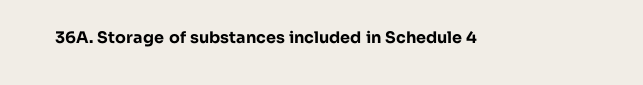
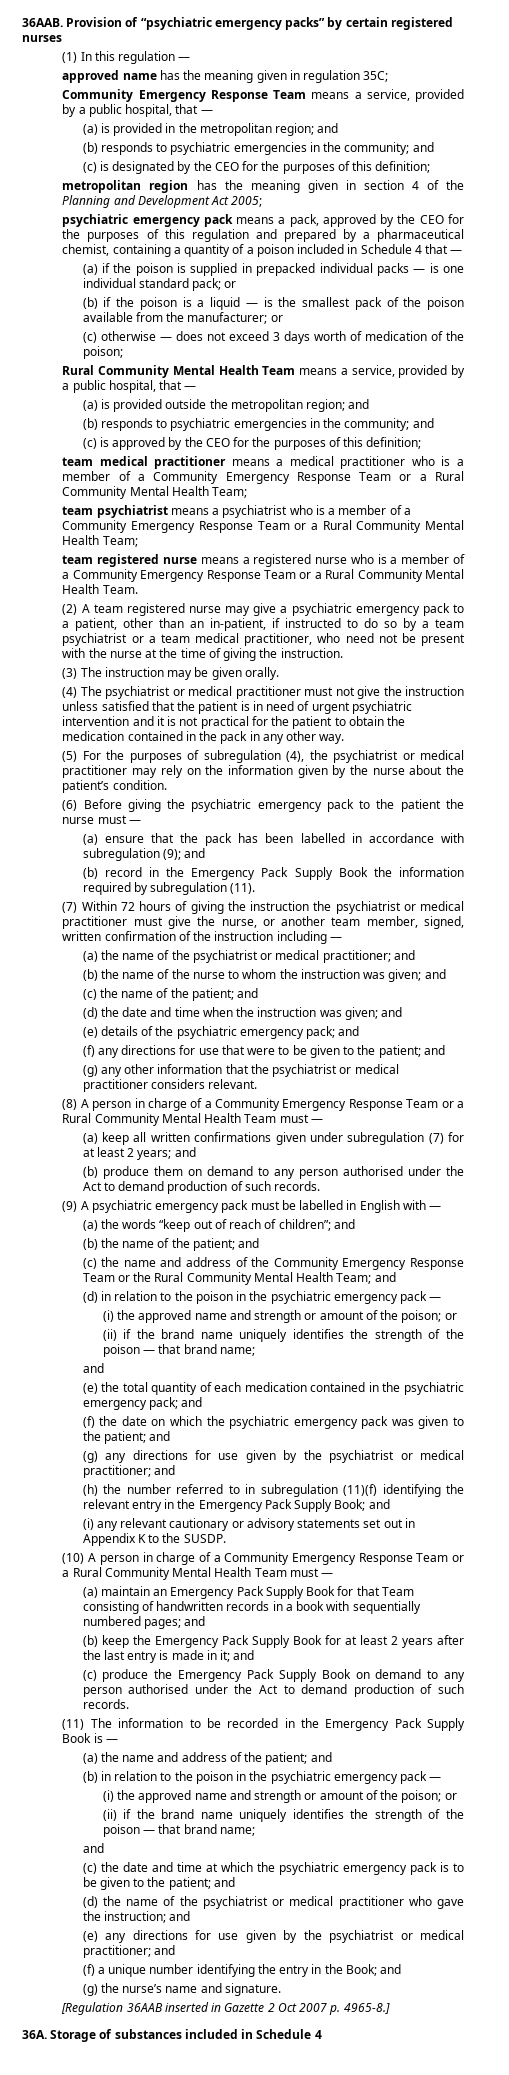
(55, 37) none -> [22,17,453,30] [22,35,62,42] [62,51,191,64] [62,70,389,83] [62,89,464,102] [62,104,213,117] [82,123,339,136] [82,142,434,155] [82,161,431,174] [62,180,464,193] [62,195,263,208] [62,214,465,227] [62,229,465,242] [62,244,463,257] [82,263,464,276] [82,278,237,291] [82,297,464,310] [82,312,283,324] [82,331,465,344] [82,346,123,359] [62,365,466,378] [62,380,197,393] [82,399,370,412] [82,418,434,431] [82,437,422,450] [62,456,465,469] [62,471,465,484] [62,486,248,499] [62,505,411,518] [62,520,464,533] [62,535,138,547] [62,554,465,567] [62,569,464,582] [62,584,138,594] [62,603,464,616] [62,618,465,631] [62,633,465,646] [62,648,343,661] [62,667,279,680] [62,686,465,699] [62,701,412,714] [62,716,406,729] [62,731,345,744] [62,750,465,763] [62,765,465,778] [62,780,167,793] [62,799,465,812] [62,815,141,824] [82,833,464,846] [82,848,206,861] [82,867,465,880] [82,882,256,895] [62,901,465,914] [62,916,464,929] [62,931,342,944] [82,950,415,963] [82,969,446,982] [82,988,259,1001] [82,1007,403,1020] [82,1026,360,1039] [82,1045,445,1058] [82,1064,399,1077] [82,1079,258,1092] [62,1098,465,1111] [62,1113,323,1126] [82,1132,464,1145] [82,1147,196,1160] [82,1166,465,1179] [82,1181,321,1194] [62,1200,442,1213] [82,1219,355,1232] [82,1238,260,1251] [82,1257,464,1270] [82,1272,396,1285] [82,1291,442,1304] [102,1310,457,1323] [102,1329,464,1342] [102,1344,255,1357] [82,1363,104,1373] [82,1382,464,1395] [82,1397,203,1410] [82,1416,464,1429] [82,1431,171,1444] [82,1450,464,1463] [82,1465,175,1478] [82,1484,465,1497] [82,1499,390,1512] [82,1518,415,1531] [82,1533,226,1546] [62,1552,465,1565] [62,1567,334,1580] [82,1586,414,1599] [82,1601,421,1614] [82,1616,206,1629] [82,1635,465,1648] [82,1650,255,1663] [82,1669,466,1682] [82,1684,464,1697] [82,1699,129,1709] [62,1718,465,1731] [62,1733,118,1743] [82,1752,332,1765] [82,1771,442,1784] [102,1790,457,1803] [102,1809,464,1822] [102,1824,255,1837] [82,1843,104,1853] [82,1862,465,1875] [82,1877,235,1890] [82,1896,464,1909] [82,1911,191,1923] [82,1930,464,1943] [82,1945,175,1958] [82,1964,402,1977] [82,1983,281,1996] [61,2002,390,2015] 36AAB. Provision of “psychiatric emergency packs” by certain registered nurses // (1) In this regulation — // approved name has the meaning given in regulation 35C; // Community Emergency Response Team means a service, provided by a public hospital, that — // (a) is provided in the metropolitan region; and // (b) responds to psychiatric emergencies in the community; and // (c) is designated by the CEO for the purposes of this definition; // metropolitan region has the meaning given in section 4 of the Planning and Development Act 2005; // psychiatric emergency pack means a pack, approved by the CEO for the purposes of this regulation and prepared by a pharmaceutical chemist, containing a quantity of a poison included in Schedule 4 that — // (a) if the poison is supplied in prepacked individual packs — is one individual standard pack; or // (b) if the poison is a liquid — is the smallest pack of the poison available from the manufacturer; or // (c) otherwise — does not exceed 3 days worth of medication of the poison; // Rural Community Mental Health Team means a service, provided by a public hospital, that — // (a) is provided outside the metropolitan region; and // (b) responds to psychiatric emergencies in the community; and // (c) is approved by the CEO for the purposes of this definition; // team medical practitioner means a medical practitioner who is a member of a Community Emergency Response Team or a Rural Community Mental Health Team; // team psychiatrist means a psychiatrist who is a member of a Community Emergency Response Team or a Rural Community Mental Health Team; // team registered nurse means a registered nurse who is a member of a Community Emergency Response Team or a Rural Community Mental Health Team. // (2) A team registered nurse may give a psychiatric emergency pack to a patient, other than an in-patient, if instructed to do so by a team psychiatrist or a team medical practitioner, who need not be present with the nurse at the time of giving the instruction. // (3) The instruction may be given orally. // (4) The psychiatrist or medical practitioner must not give the instruction unless satisfied that the patient is in need of urgent psychiatric intervention and it is not practical for the patient to obtain the medication contained in the pack in any other way. // (5) For the purposes of subregulation (4), the psychiatrist or medical practitioner may rely on the information given by the nurse about the patient’s condition. // (6) Before giving the psychiatric emergency pack to the patient the nurse must — // (a) ensure that the pack has been labelled in accordance with subregulation (9); and // (b) record in the Emergency Pack Supply Book the information required by subregulation (11). // (7) Within 72 hours of giving the instruction the psychiatrist or medical practitioner must give the nurse, or another team member, signed, written confirmation of the instruction including — // (a) the name of the psychiatrist or medical practitioner; and // (b) the name of the nurse to whom the instruction was given; and // (c) the name of the patient; and // (d) the date and time when the instruction was given; and // (e) details of the psychiatric emergency pack; and // (f) any directions for use that were to be given to the patient; and // (g) any other information that the psychiatrist or medical practitioner considers relevant. // (8) A person in charge of a Community Emergency Response Team or a Rural Community Mental Health Team must — // (a) keep all written confirmations given under subregulation (7) for at least 2 years; and // (b) produce them on demand to any person authorised under the Act to demand production of such records. // (9) A psychiatric emergency pack must be labelled in English with — // (a) the words “keep out of reach of children”; and // (b) the name of the patient; and // (c) the name and address of the Community Emergency Response Team or the Rural Community Mental Health Team; and // (d) in relation to the poison in the psychiatric emergency pack — // (i) the approved name and strength or amount of the poison; or // (ii) if the brand name uniquely identifies the strength of the poison — that brand name; // and // (e) the total quantity of each medication contained in the psychiatric emergency pack; and // (f) the date on which the psychiatric emergency pack was given to the patient; and // (g) any directions for use given by the psychiatrist or medical practitioner; and // (h) the number referred to in subregulation (11)(f) identifying the relevant entry in the Emergency Pack Supply Book; and // (i) any relevant cautionary or advisory statements set out in Appendix K to the SUSDP. // (10) A person in charge of a Community Emergency Response Team or a Rural Community Mental Health Team must — // (a) maintain an Emergency Pack Supply Book for that Team consisting of handwritten records in a book with sequentially numbered pages; and // (b) keep the Emergency Pack Supply Book for at least 2 years after the last entry is made in it; and // (c) produce the Emergency Pack Supply Book on demand to any person authorised under the Act to demand production of such records. // (11) The information to be recorded in the Emergency Pack Supply Book is — // (a) the name and address of the patient; and // (b) in relation to the poison in the psychiatric emergency pack — // (i) the approved name and strength or amount of the poison; or // (ii) if the brand name uniquely identifies the strength of the poison — that brand name; // and // (c) the date and time at which the psychiatric emergency pack is to be given to the patient; and // (d) the name of the psychiatrist or medical practitioner who gave the instruction; and // (e) any directions for use given by the psychiatrist or medical practitioner; and // (f) a unique number identifying the entry in the Book; and // (g) the nurse’s name and signature. // [Regulation 36AAB inserted in Gazette 2 Oct 2007 p. 4965-8.] //

